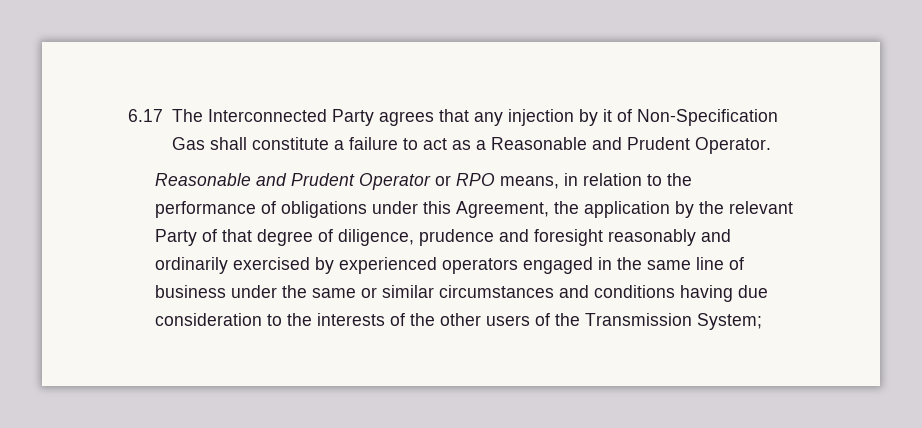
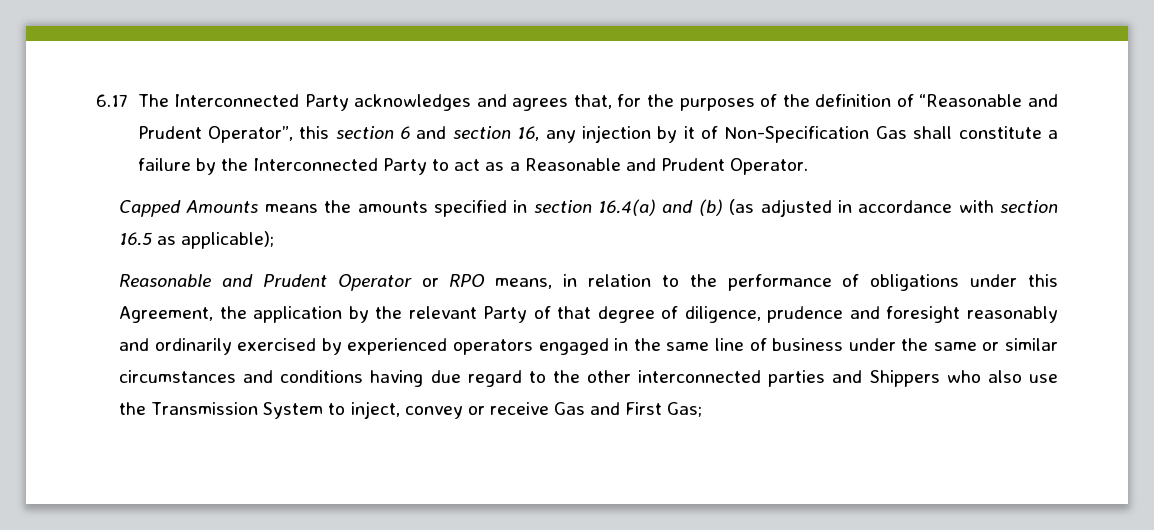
[378,109,469,126] agrees that -> [354,94,1059,111] [137,126,540,143] acknowledges and agrees that, for the purposes of the definition of “Reasonable and Prudent Operator”, this section 6 and section 16,
(398, 143) none -> [195,158,428,175] by the Interconnected Party
(771, 145) none -> [119,199,1059,217] [119,231,275,249] // Capped Amounts means the amounts specified in section 16.4(a) and (b) (as adjusted in accordance with section 16.5 as applicable);
[155,313,763,330] consideration to the interests of the other users of the Transmission System; -> [467,370,1059,387] [119,401,703,419] regard to the other interconnected parties and Shippers who also use the Transmission System to inject, convey or receive Gas and First Gas;

